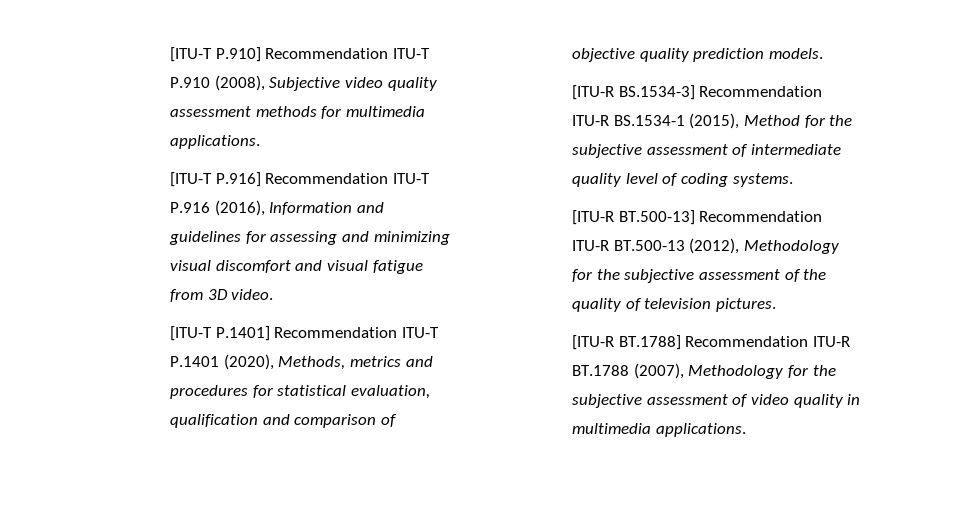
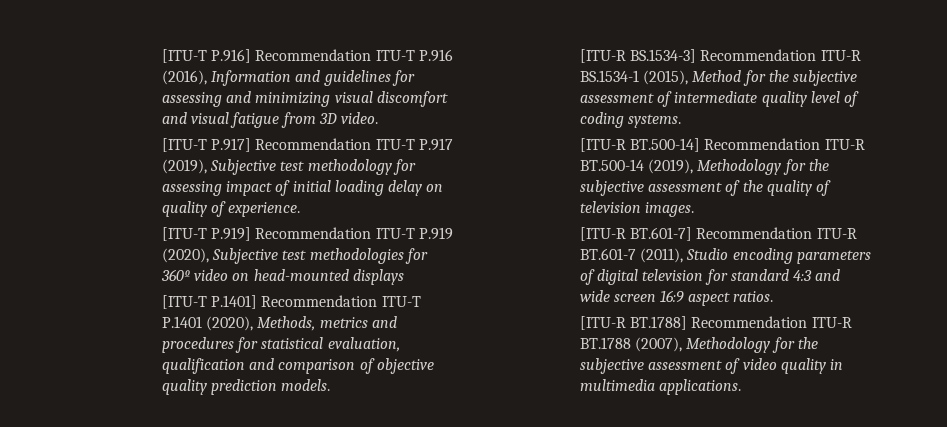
[170,47,430,62] [170,75,437,91] [170,106,425,119] [170,135,261,149] [170,172,213,187] [ITU-T P.910] Recommendation ITU-T P.910 (2008), Subjective video quality assessment methods for multimedia applications. // [ITU-T -> [161,49,207,63] [ITU-T
(274, 294) none -> [161,138,453,152] [161,159,416,175] [161,180,444,196] [161,201,301,217] [161,227,453,241] [161,248,428,264] [160,269,404,285] // [ITU-T P.917] Recommendation ITU-T P.917 (2019), Subjective test methodology for assessing impact of initial loading delay on quality of experience. // [ITU-T P.919] Recommendation ITU-T P.919 (2020), Subjective test methodologies for 360º video on head-mounted displays
[618,210,823,225] [572,238,740,254] BT.500-13] Recommendation ITU-R BT.500-13 (2012), -> [630,138,865,152] [579,159,694,174] BT.500-14] Recommendation ITU-R BT.500-14 (2019),
[715,298,776,312] pictures. -> [645,202,695,217] [579,227,857,241] [579,248,871,264] [579,269,841,285] [579,290,773,306] images. // [ITU-R BT.601-7] Recommendation ITU-R BT.601-7 (2011), Studio encoding parameters of digital television for standard 4:3 and wide screen 16:9 aspect ratios.

